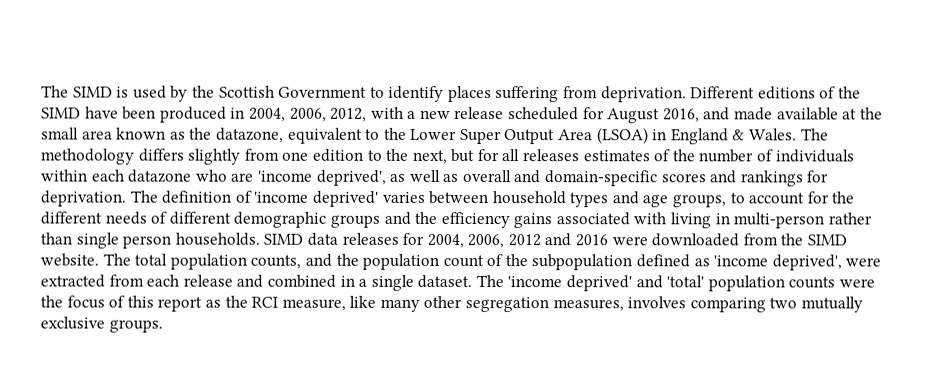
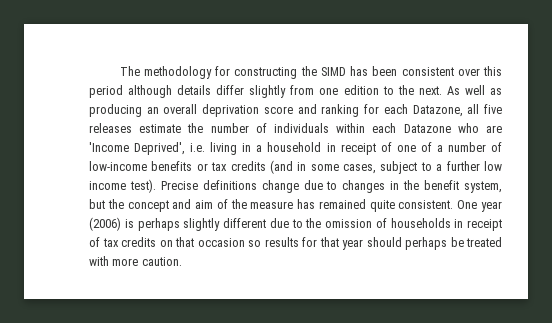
[41,85,862,103] [41,106,883,124] [41,127,829,145] [41,148,185,165] The SIMD is used by the Scottish Government to identify places suffering from deprivation. Different editions of the SIMD have been produced in 2004, 2006, 2012, with a new release scheduled for August 2016, and made available at the small area known as the datazone, equivalent to the Lower Super Output Area (LSOA) in England & Wales. The methodology differs -> [119,66,502,79] [89,85,245,98] The methodology for constructing the SIMD has been consistent over this period although details differ
[412,148,672,164] next, but for all releases estimates of -> [418,85,503,95] [89,104,503,117] [89,123,182,133] next. As well as producing an overall deprivation score and ranking for each Datazone, all five releases estimate
[128,169,193,183] datazone -> [403,124,451,133] Datazone
[257,169,830,187] [40,190,855,208] [40,211,872,229] [40,232,848,249] [40,253,882,271] [40,274,876,292] [40,295,864,313] [40,316,163,333] 'income deprived', as well as overall and domain-specific scores and rankings for deprivation. The definition of 'income deprived' varies between household types and age groups, to account for the different needs of different demographic groups and the efficiency gains associated with living in multi-person rather than single person households. SIMD data releases for 2004, 2006, 2012 and 2016 were downloaded from the SIMD website. The total population counts, and the population count of the subpopulation defined as 'income deprived', were extracted from each release and combined in a single dataset. The 'income deprived' and 'total' population counts were the focus of this report as the RCI measure, like many other segregation measures, involves comparing two mutually exclusive groups. -> [89,142,502,155] [89,160,502,174] [89,179,503,193] [89,199,503,212] [89,217,502,231] [89,237,502,250] [89,256,182,266] 'Income Deprived', i.e. living in a household in receipt of one of a number of low-income benefits or tax credits (and in some cases, subject to a further low income test). Precise definitions change due to changes in the benefit system, but the concept and aim of the measure has remained quite consistent. One year (2006) is perhaps slightly different due to the omission of households in receipt of tax credits on that occasion so results for that year should perhaps be treated with more caution.

